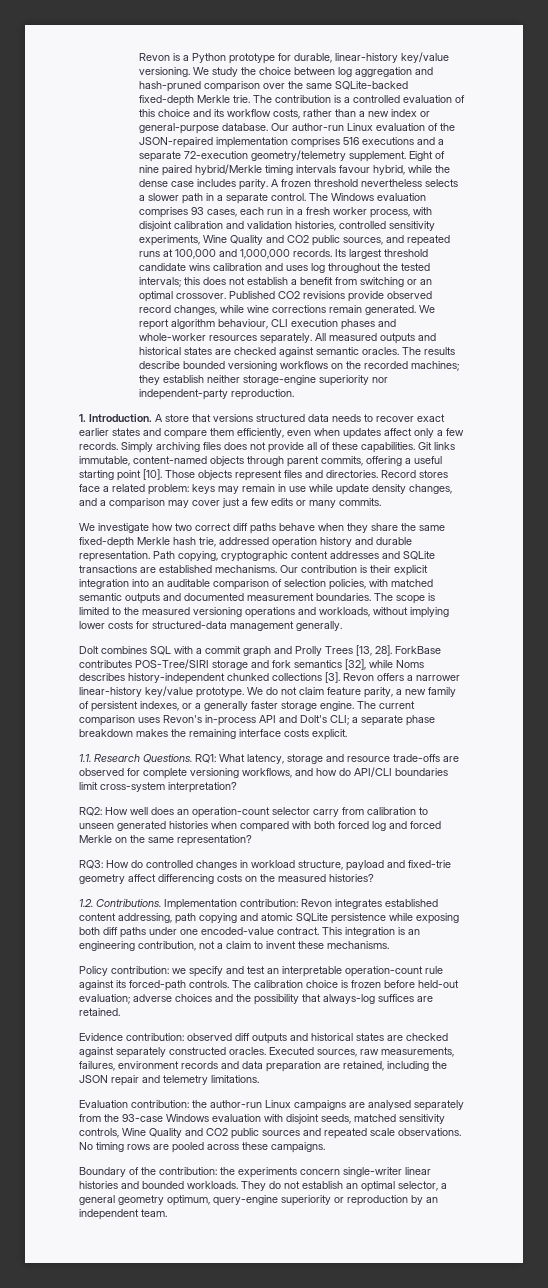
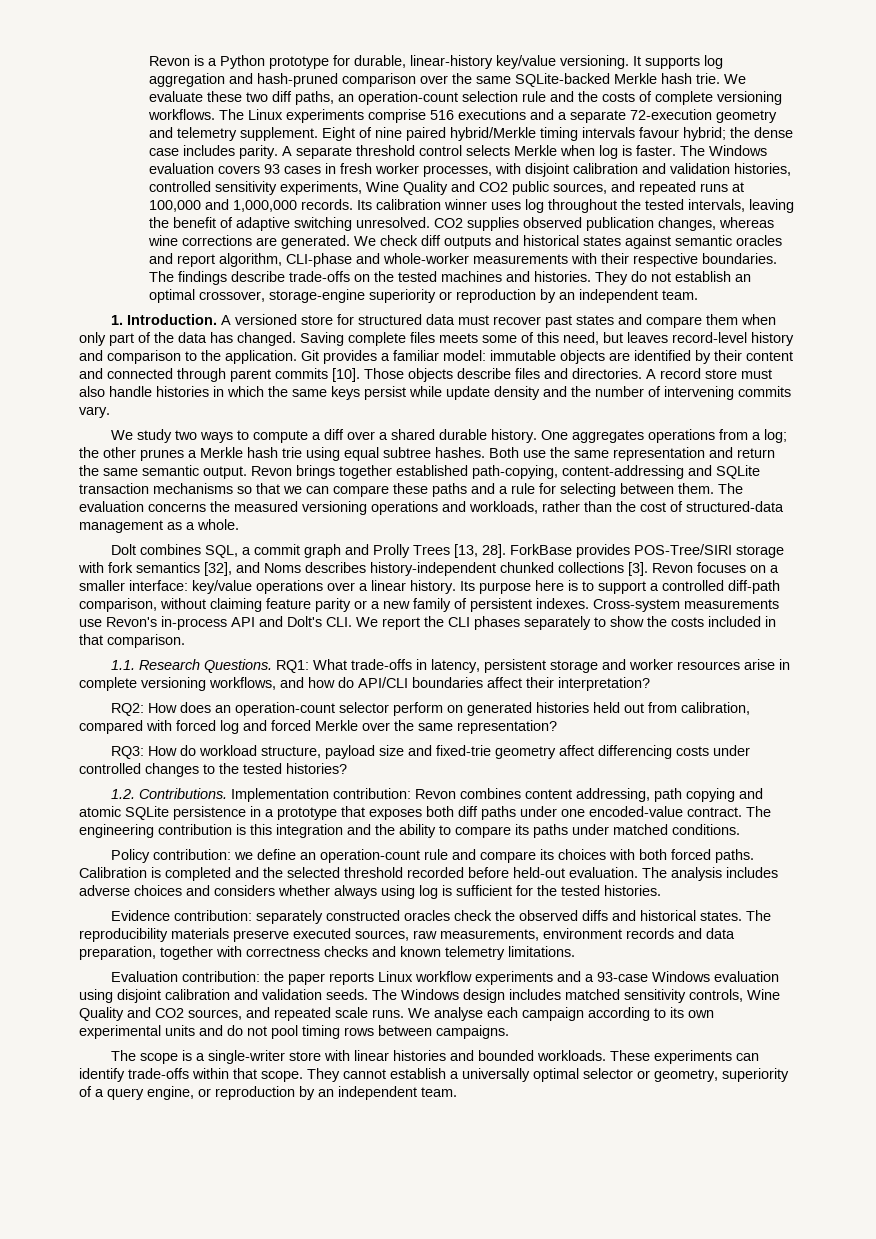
[192,67,335,77] We study the choice between -> [632,56,700,69] It supports
[138,95,465,106] [138,109,430,119] [138,123,455,134] [138,137,340,148] fixed-depth Merkle trie. The contribution is a controlled evaluation of this choice and its workflow costs, rather than a new index or general-purpose database. Our author-run Linux evaluation of the JSON-repaired implementation comprises -> [613,73,746,84] [148,91,782,105] [147,109,426,123] Merkle hash trie. We evaluate these two diff paths, an operation-count selection rule and the costs of complete versioning workflows. The Linux experiments comprise
[250,150,346,161] geometry/telemetry -> [715,110,777,123] [148,127,237,141] geometry and telemetry
[372,165,432,175] hybrid, while -> [682,127,726,141] hybrid;
[280,179,458,187] [138,193,426,204] [138,207,303,218] frozen threshold nevertheless selects a slower path in a separate control. The Windows evaluation comprises 93 cases, each run in a -> [295,145,767,159] [148,163,336,174] separate threshold control selects Merkle when log is faster. The Windows evaluation covers 93 cases in
[369,209,410,218] process, -> [422,165,492,177] processes,
[348,249,428,259] [138,263,283,271] largest threshold candidate wins calibration and -> [375,199,487,210] calibration winner
[138,277,432,287] [138,291,432,302] [138,305,244,315] intervals; this does not establish a benefit from switching or an optimal crossover. Published CO2 revisions provide observed record changes, while -> [687,199,794,213] [148,217,774,231] intervals, leaving the benefit of adaptive switching unresolved. CO2 supplies observed publication changes, whereas
[328,305,362,313] remain -> [255,237,277,246] are
[138,319,396,330] [138,333,436,344] [138,347,455,357] [138,361,459,371] [138,375,388,386] [138,389,294,400] [79,414,445,422] [79,428,464,439] [79,442,455,453] [79,456,442,467] [79,470,141,481] report algorithm behaviour, CLI execution phases and whole-worker resources separately. All measured outputs and historical states are checked against semantic oracles. The results describe bounded versioning workflows on the recorded machines; they establish neither storage-engine superiority nor independent-party reproduction. // 1. Introduction. A store that versions structured data needs to recover exact earlier states and compare them efficiently, even when updates affect only a few records. Simply archiving files does not provide all of these capabilities. Git links immutable, content-named objects through parent commits, offering a useful starting point -> [379,235,782,249] [148,253,777,267] [148,271,751,285] [148,289,698,303] [110,314,776,328] [79,332,794,346] [79,350,793,364] [79,368,328,382] check diff outputs and historical states against semantic oracles and report algorithm, CLI-phase and whole-worker measurements with their respective boundaries. The findings describe trade-offs on the tested machines and histories. They do not establish an optimal crossover, storage-engine superiority or reproduction by an independent team. // 1. Introduction. A versioned store for structured data must recover past states and compare them when only part of the data has changed. Saving complete files meets some of this need, but leaves record-level history and comparison to the application. Git provides a familiar model: immutable objects are identified by their content and connected through parent commits
[235,470,282,481] represent -> [457,368,511,379] describe
[381,470,448,478] [79,484,452,495] [79,498,381,509] [79,523,445,534] [79,537,412,548] [79,551,435,562] [79,565,428,576] [79,579,433,590] [79,593,435,604] [79,607,121,615] Record stores face a related problem: keys may remain in use while update density changes, and a comparison may cover just a few edits or many commits. // We investigate how two correct diff paths behave when they share the same fixed-depth Merkle hash trie, addressed operation history and durable representation. Path copying, cryptographic content addresses and SQLite transactions are established mechanisms. Our contribution is their explicit integration into an auditable comparison of selection policies, with matched semantic outputs and documented measurement boundaries. The scope is limited to -> [646,368,772,379] [79,386,791,400] [79,406,110,418] [110,429,787,443] [79,447,775,461] [79,465,760,479] [79,483,743,497] [79,501,206,512] A record store must also handle histories in which the same keys persist while update density and the number of intervening commits vary. // We study two ways to compute a diff over a shared durable history. One aggregates operations from a log; the other prunes a Merkle hash trie using equal subtree hashes. Both use the same representation and return the same semantic output. Revon brings together established path-copying, content-addressing and SQLite transaction mechanisms so that we can compare these paths and a rule for selecting between them. The evaluation concerns
[373,607,449,618] [79,621,342,631] without implying lower costs for structured-data management generally. -> [542,501,784,512] [79,519,239,533] rather than the cost of structured-data management as a whole.
[150,646,193,655] SQL with -> [204,545,238,558] SQL,
[79,660,132,668] contributes -> [575,544,630,558] provides
[251,660,269,668] and -> [78,562,104,573] with
[369,660,393,668] while -> [236,562,260,573] and
[377,673,460,681] [79,686,393,698] offers a narrower linear-history key/value prototype. We do not claim feature parity, -> [697,562,779,573] [79,580,780,594] [79,598,367,612] focuses on a smaller interface: key/value operations over a linear history. Its purpose here is to support a controlled diff-path comparison, without claiming feature parity or
[140,701,415,711] [79,715,160,726] indexes, or a generally faster storage engine. The current comparison uses -> [536,598,779,612] [79,619,102,627] indexes. Cross-system measurements use
[330,715,435,726] [79,729,347,740] CLI; a separate phase breakdown makes the remaining interface costs explicit. -> [326,616,776,630] [79,634,185,648] CLI. We report the CLI phases separately to show the costs included in that comparison.
[247,754,459,764] [79,768,140,776] latency, storage and resource trade-offs are observed for -> [350,659,790,673] trade-offs in latency, persistent storage and worker resources arise in
[79,782,165,792] limit cross-system -> [487,677,554,688] affect their
[130,807,148,815] well -> (177, 708) none
[313,807,428,817] [79,821,237,831] carry from calibration to unseen generated histories when -> [392,702,750,716] perform on generated histories held out from calibration,
[314,821,335,829] both -> (172, 725) none
[115,837,127,843] on -> [362,722,390,731] over
[146,860,248,870] controlled changes in -> (196, 750) none
(384, 865) none -> [378,745,404,756] size
[245,874,326,882] on the measured -> [712,745,750,756] [79,763,282,777] under controlled changes to the tested
[335,899,438,909] integrates established -> [459,788,521,799] combines
[389,913,459,924] while exposing -> [250,806,422,820] in a prototype that exposes
[322,927,420,937] [79,941,389,951] [79,966,443,977] [79,980,459,991] [79,994,433,1005] [79,1008,120,1016] [79,1033,448,1044] [79,1047,314,1058] This integration is an engineering contribution, not a claim to invent these mechanisms. // Policy contribution: we specify and test an interpretable operation-count rule against its forced-path controls. The calibration choice is frozen before held-out evaluation; adverse choices and the possibility that always-log suffices are retained. // Evidence contribution: observed diff outputs and historical states are checked against separately constructed oracles. Executed -> [746,806,771,817] [79,824,740,838] [110,849,754,863] [79,867,778,881] [79,885,661,899] [110,910,771,924] [79,928,351,942] The engineering contribution is this integration and the ability to compare its paths under matched conditions. // Policy contribution: we define an operation-count rule and compare its choices with both forced paths. Calibration is completed and the selected threshold recorded before held-out evaluation. The analysis includes adverse choices and considers whether always using log is sufficient for the tested histories. // Evidence contribution: separately constructed oracles check the observed diffs and historical states. The reproducibility materials preserve executed
[79,1061,115,1071] failures, -> (539, 935) none
[266,1061,447,1072] [79,1075,160,1086] preparation are retained, including the JSON repair and -> [79,946,441,960] preparation, together with correctness checks and known
[210,1100,464,1111] [79,1114,351,1124] author-run Linux campaigns are analysed separately from the 93-case Windows evaluation with disjoint seeds, -> [287,971,779,985] [79,989,561,1003] paper reports Linux workflow experiments and a 93-case Windows evaluation using disjoint calibration and validation seeds. The Windows design includes
[231,1128,300,1139] public sources -> [188,1009,242,1020] sources,
[398,1128,461,1136] [79,1142,325,1153] [79,1167,402,1178] observations. No timing rows are pooled across these campaigns. // Boundary of the contribution: the experiments concern single-writer -> [372,1007,714,1021] [79,1025,509,1039] [110,1050,350,1064] runs. We analyse each campaign according to its own experimental units and do not pool timing rows between campaigns. // The scope is a single-writer store with
[241,1181,447,1192] [79,1195,331,1206] They do not establish an optimal selector, a general geometry optimum, query-engine superiority -> [609,1050,759,1064] [79,1068,789,1082] [79,1086,194,1100] These experiments can identify trade-offs within that scope. They cannot establish a universally optimal selector or geometry, superiority of a query engine,

